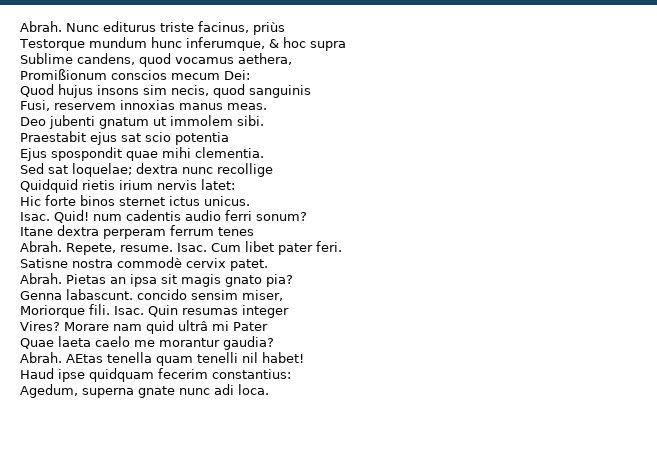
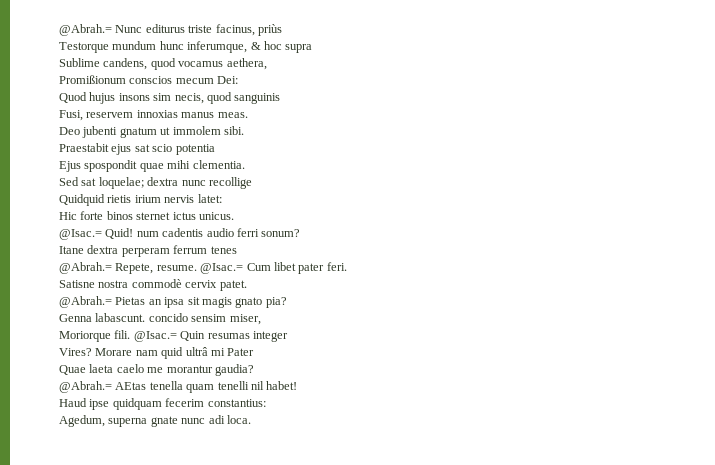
[20,21,62,32] Abrah. -> [59,24,112,36] @Abrah.=
[20,212,50,221] Isac. -> [59,229,102,240] @Isac.=
[20,241,62,252] Abrah. -> [59,262,112,274] @Abrah.=
[177,243,207,252] Isac. -> [200,263,244,274] @Isac.=
[20,273,62,284] Abrah. -> [59,296,112,308] @Abrah.=
[114,306,144,315] Isac. -> [133,331,177,342] @Isac.=
[20,352,62,363] Abrah. -> [59,381,112,393] @Abrah.=

